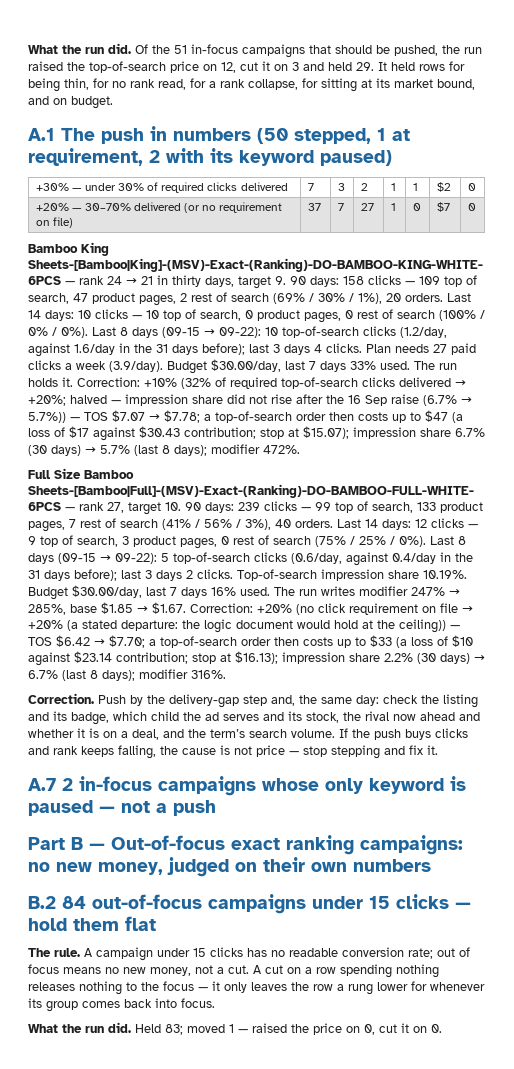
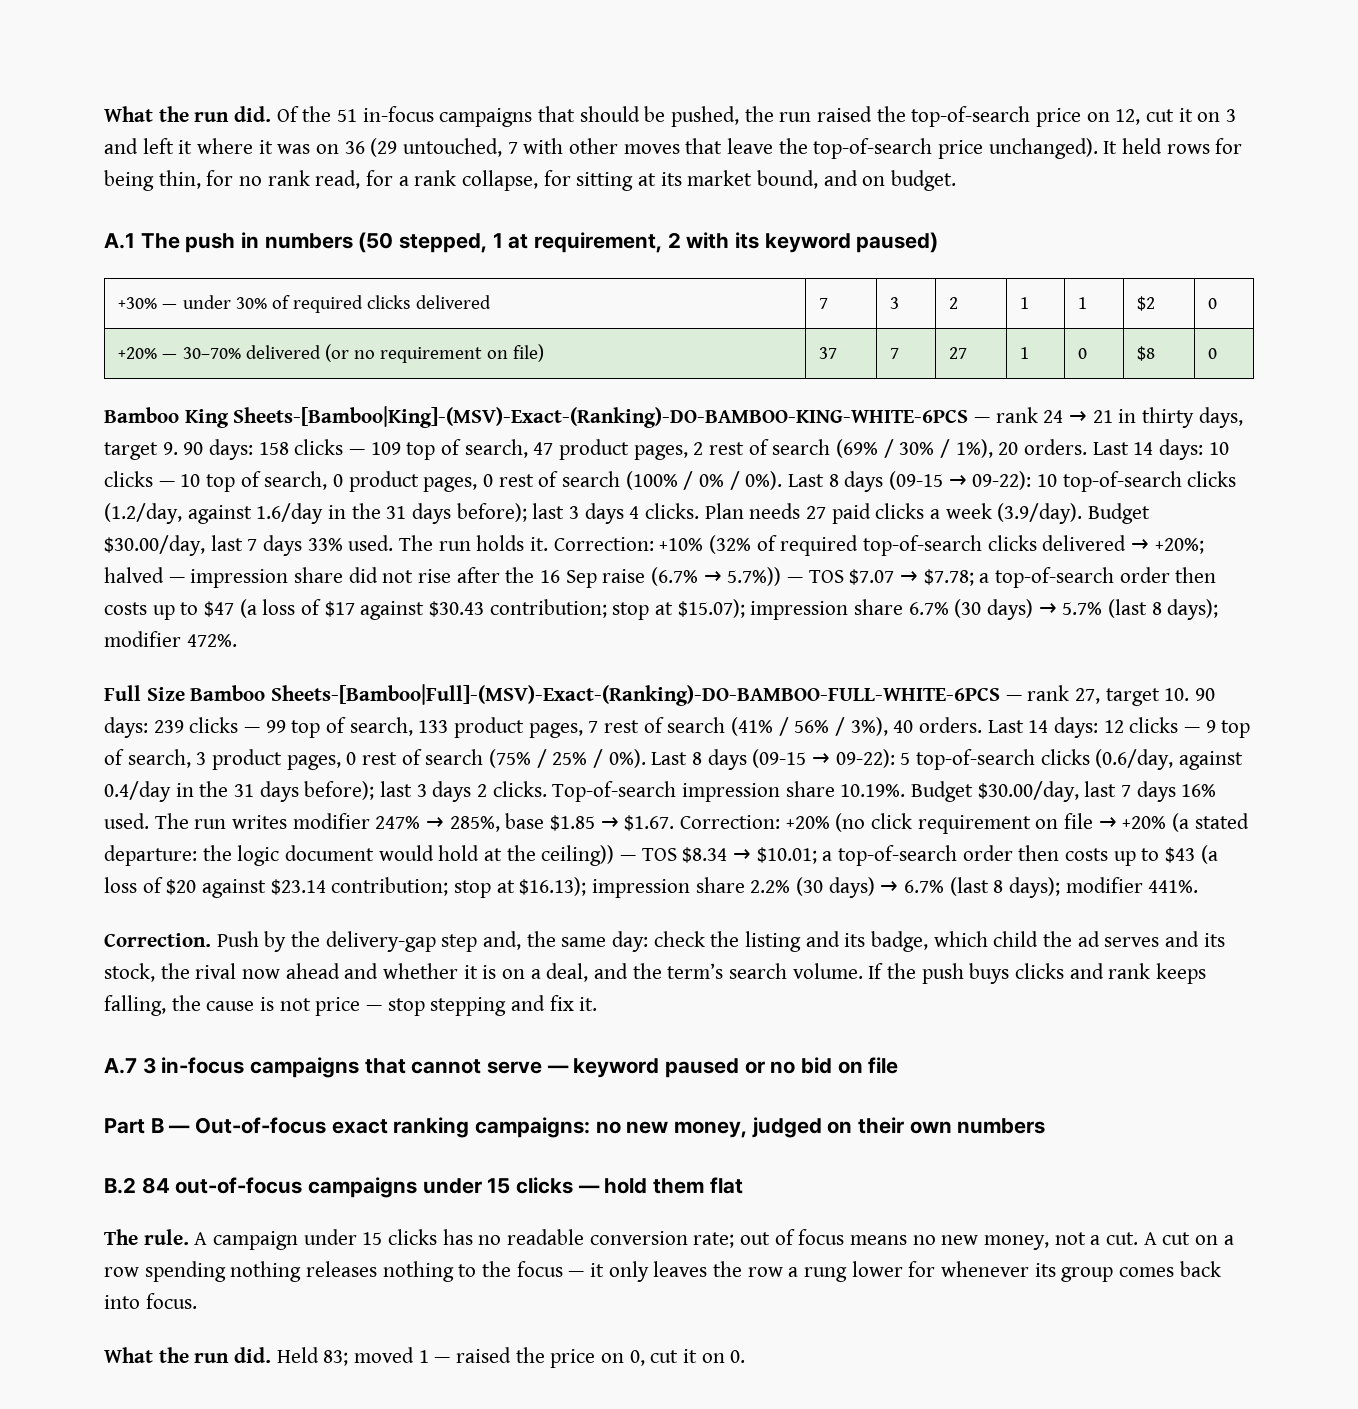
[328,62,374,71] held 29. -> [142,138,1098,159] left it where it was on 36 (29 untouched, 7 with other moves that leave the top-of-search price unchanged).
[436,202,450,212] $7 -> [1137,346,1156,361] $8
[56,635,473,648] $6.42 → $7.70; a top-of-search order then costs up to $33 (a loss of $10 -> [682,845,1218,866] [104,877,197,895] $8.34 → $10.01; a top-of-search order then costs up to $43 (a loss of $20
[191,670,226,679] 316%. -> [1148,880,1199,893] 441%.
[62,776,466,796] [28,800,216,816] 2 in-focus campaigns whose only keyword is paused — not a push -> [142,1057,899,1078] 3 in-focus campaigns that cannot serve — keyword paused or no bid on file

